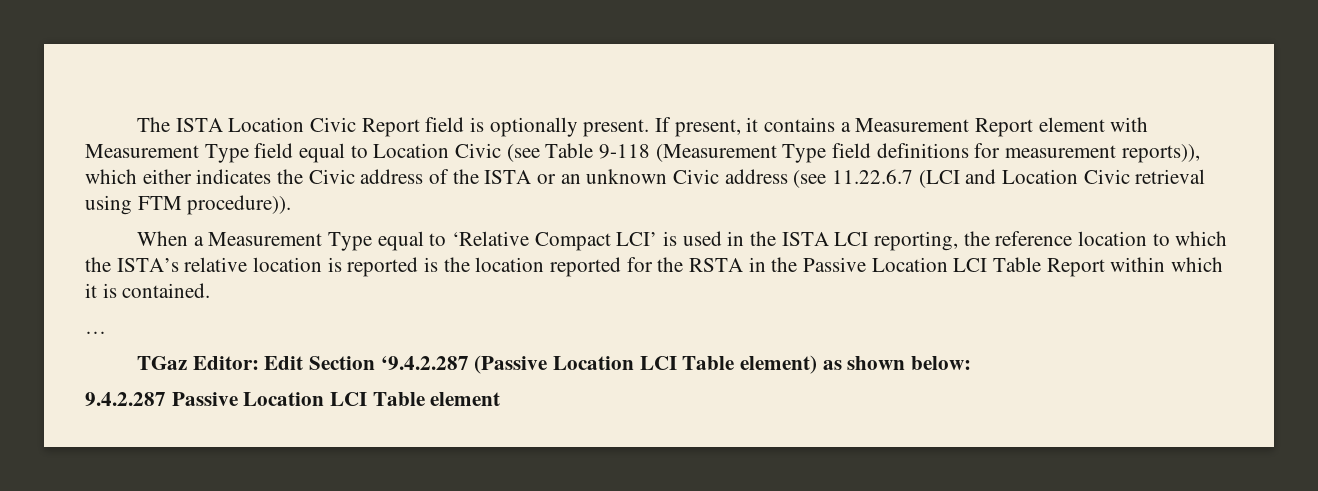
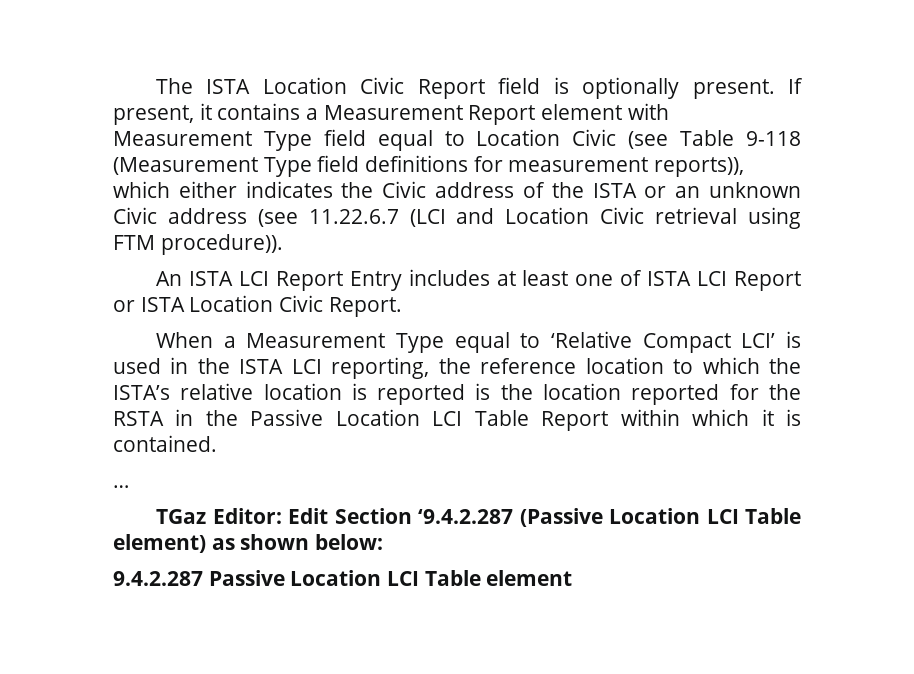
(292, 205) none -> [156,269,801,291] [113,295,402,317] // An ISTA LCI Report Entry includes at least one of ISTA LCI Report or ISTA Location Civic Report.

